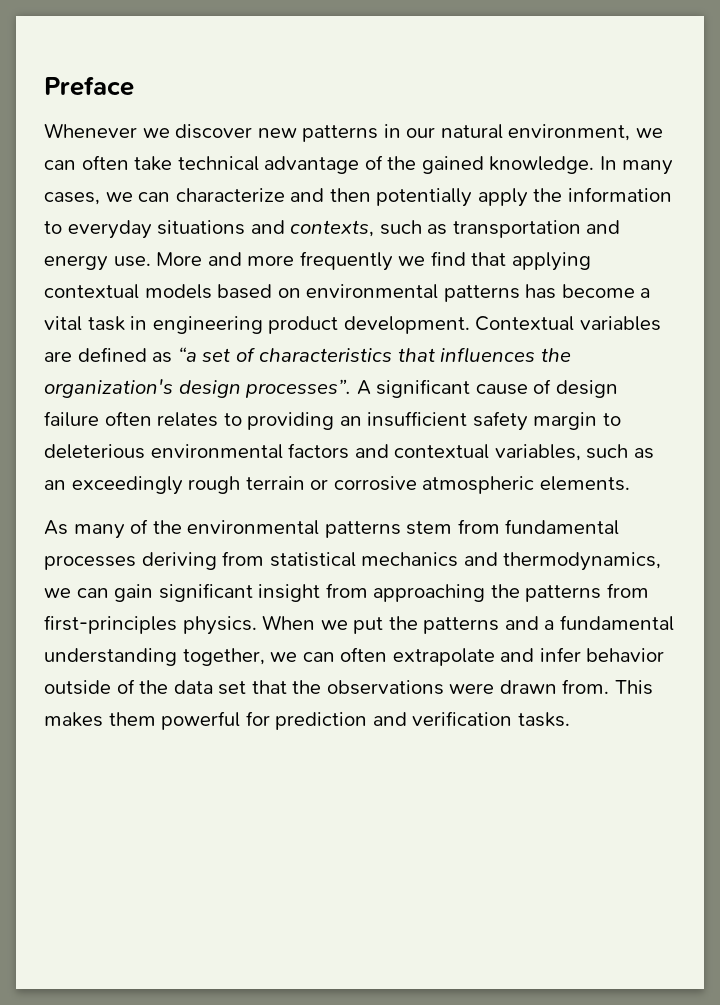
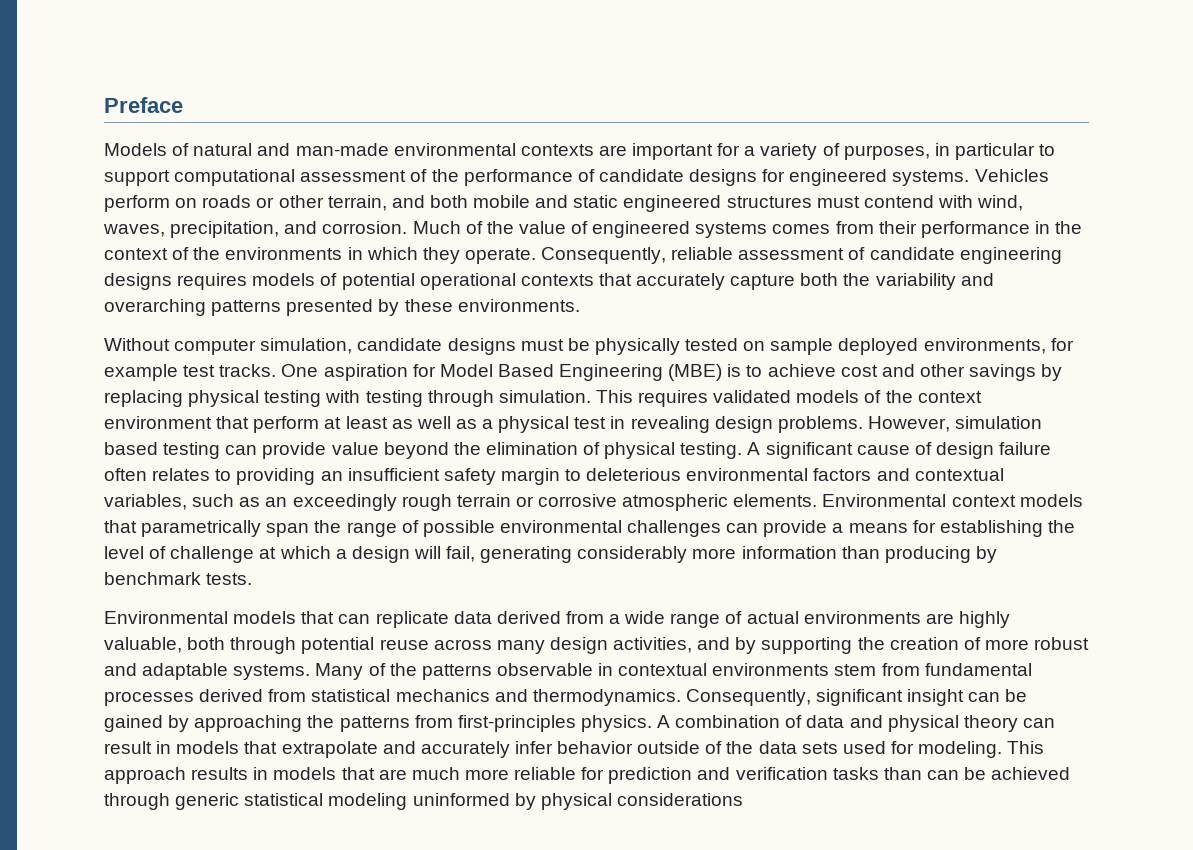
[44,123,663,142] [44,155,674,175] [44,187,672,207] [44,220,621,239] [44,251,591,271] [44,284,651,302] [44,316,661,334] [44,347,571,363] [44,379,352,398] Whenever we discover new patterns in our natural environment, we can often take technical advantage of the gained knowledge. In many cases, we can characterize and then potentially apply the information to everyday situations and contexts, such as transportation and energy use. More and more frequently we find that applying contextual models based on environmental patterns has become a vital task in engineering product development. Contextual variables are defined as “a set of characteristics that influences the organization's design processes”. -> [104,143,1056,160] [104,169,1049,186] [104,195,1024,212] [103,221,1083,238] [104,247,1062,264] [104,273,994,290] [104,299,580,316] [104,338,1074,355] [104,364,1063,381] [104,390,982,407] [104,416,1043,433] [104,442,743,459] Models of natural and man-made environmental contexts are important for a variety of purposes, in particular to support computational assessment of the performance of candidate designs for engineered systems. Vehicles perform on roads or other terrain, and both mobile and static engineered structures must contend with wind, waves, precipitation, and corrosion. Much of the value of engineered systems comes from their performance in the context of the environments in which they operate. Consequently, reliable assessment of candidate engineering designs requires models of potential operational contexts that accurately capture both the variability and overarching patterns presented by these environments. // Without computer simulation, candidate designs must be physically tested on sample deployed environments, for example test tracks. One aspiration for Model Based Engineering (MBE) is to achieve cost and other savings by replacing physical testing with testing through simulation. This requires validated models of the context environment that perform at least as well as a physical test in revealing design problems. However, simulation based testing can provide value beyond the elimination of physical testing.
[44,519,401,539] // As many of the environmental patterns -> [822,494,1083,507] [104,520,1075,537] [104,546,997,563] [104,572,253,585] [104,611,1010,628] [104,637,1090,654] [104,663,830,680] Environmental context models that parametrically span the range of possible environmental challenges can provide a means for establishing the level of challenge at which a design will fail, generating considerably more information than producing by benchmark tests. // Environmental models that can replicate data derived from a wide range of actual environments are highly valuable, both through potential reuse across many design activities, and by supporting the creation of more robust and adaptable systems. Many of the patterns observable in contextual environments
[141,552,217,570] deriving -> [199,689,264,702] derived
[503,552,662,571] [44,583,368,602] thermodynamics, we can gain significant insight from -> [532,689,1028,706] [104,715,190,732] thermodynamics. Consequently, significant insight can be gained by
[262,615,674,634] [44,647,388,666] When we put the patterns and a fundamental understanding together, we can often -> [657,715,1055,732] [104,741,278,754] A combination of data and physical theory can result in models that
(535, 655) none -> [420,741,510,758] accurately
[218,679,653,695] [44,711,570,730] set that the observations were drawn from. This makes them powerful for prediction and verification tasks. -> [801,741,1045,758] [104,767,1071,784] [104,793,743,810] sets used for modeling. This approach results in models that are much more reliable for prediction and verification tasks than can be achieved through generic statistical modeling uninformed by physical considerations

